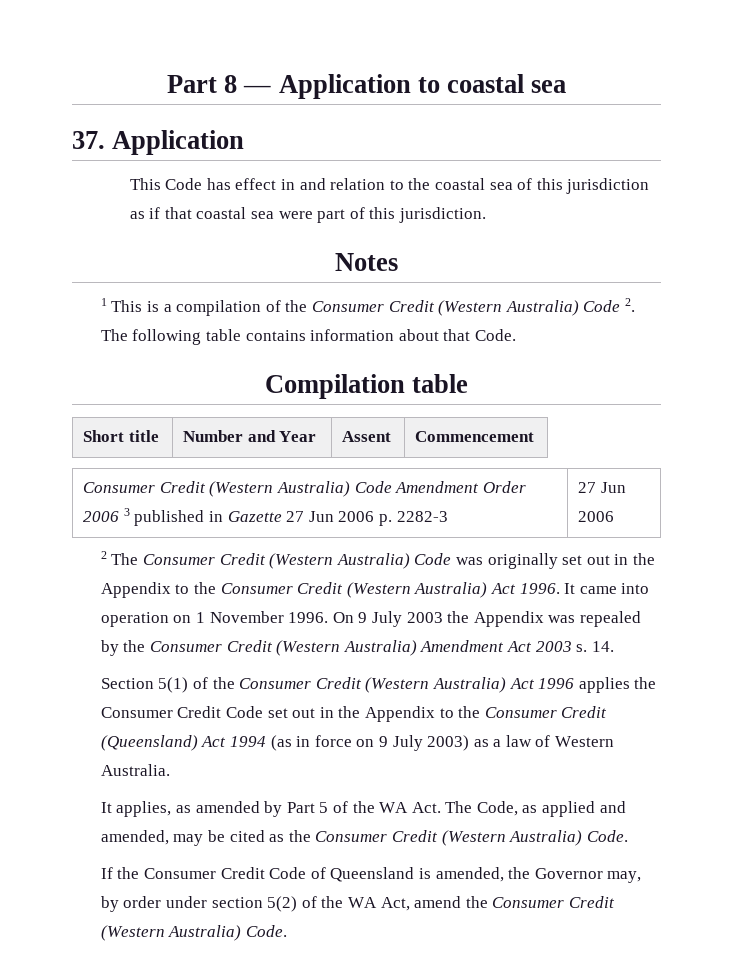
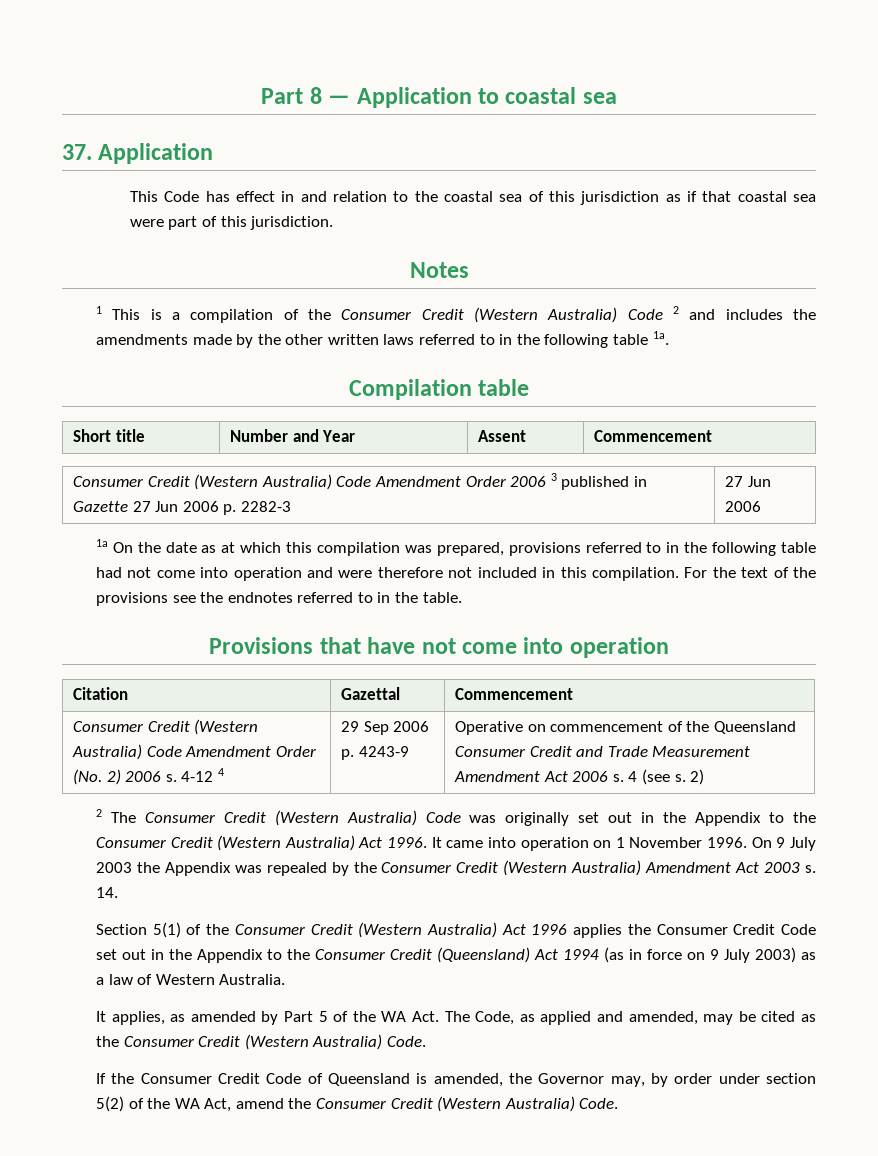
[624,298,635,312] [100,329,516,345] 2. The following table contains information about that Code. -> [672,306,816,320] [95,331,669,348] 2 and includes the amendments made by the other written laws referred to in the following table 1a.
(615, 516) none -> [95,539,817,556] [95,567,816,581] [95,592,462,606] [209,637,669,658] [73,687,129,700] [341,687,401,700] [455,688,574,700] [73,719,259,735] [72,744,316,760] [73,768,225,785] [341,721,430,735] [341,746,409,760] [455,721,797,735] [455,746,751,757] [454,769,705,785] // 1a On the date as at which this compilation was prepared, provisions referred to in the following table had not come into operation and were therefore not included in this compilation. For the text of the provisions see the endnotes referred to in the table. // Provisions that have not come into operation // Citation | Gazettal | Commencement // Consumer Credit (Western Australia) Code Amendment Order (No. 2) 2006 s. 4-12 4 | 29 Sep 2006 p. 4243-9 | Operative on commencement of the Queensland Consumer Credit and Trade Measurement Amendment Act 2006 s. 4 (see s. 2)

